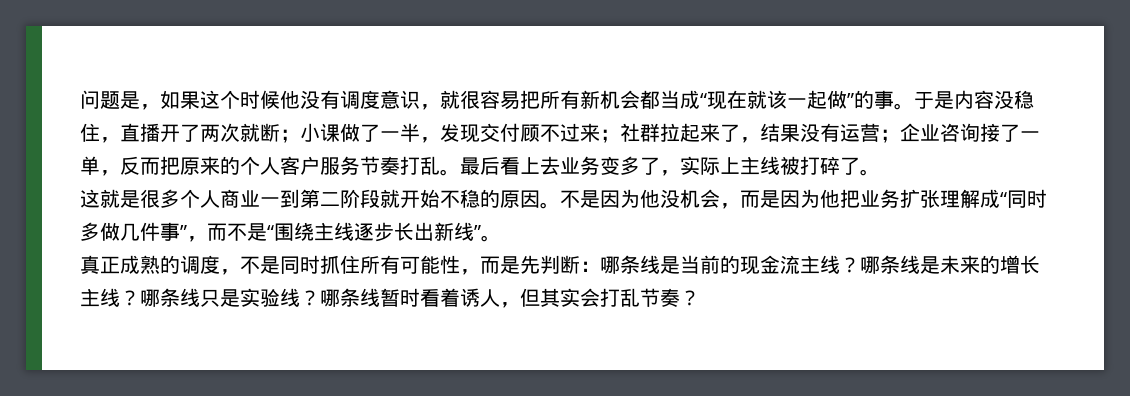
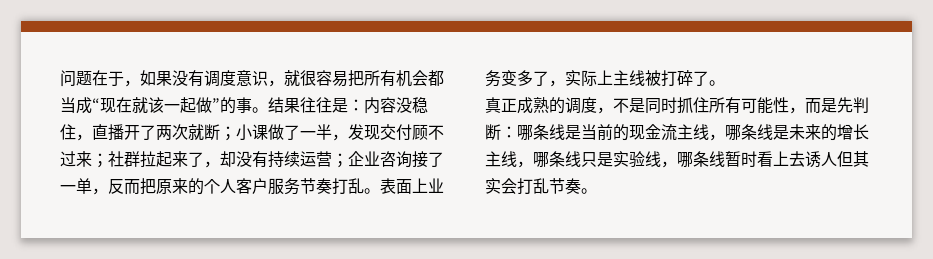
[120,90,300,110] 是，如果这个时候他 -> [92,70,172,87] 在于，如果
[580,90,600,109] 新 -> (396, 78) none
[914,91,954,109] 于是 -> [268,97,364,113] 结果往往是：
[760,123,840,142] 结果没有 -> [220,151,300,168] 却没有持续
[460,156,560,175] 最后看上去 -> [380,178,428,194] 表面上
[80,189,1047,209] [80,222,501,242] // 这就是很多个人商业一到第二阶段就开始不稳的原因。不是因为他没机会，而是因为他把业务扩张理解成“同时多做几件事”，而不是“围绕主线逐步长出新线”。 -> (725, 83) none
[840,257,860,273] ？ -> [709,134,725,141] ，
[120,290,140,306] ？ -> [517,161,533,168] ，
[300,290,320,306] ？ -> [661,161,677,168] ，
[440,288,520,308] 着诱人， -> [773,151,837,168] 上去诱人
[680,290,700,306] ？ -> [581,188,597,194] 。

